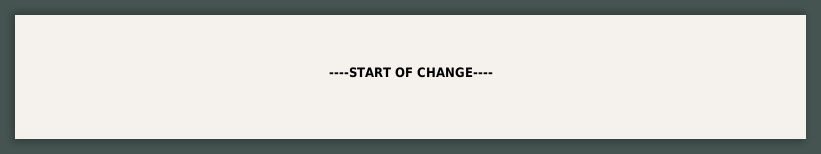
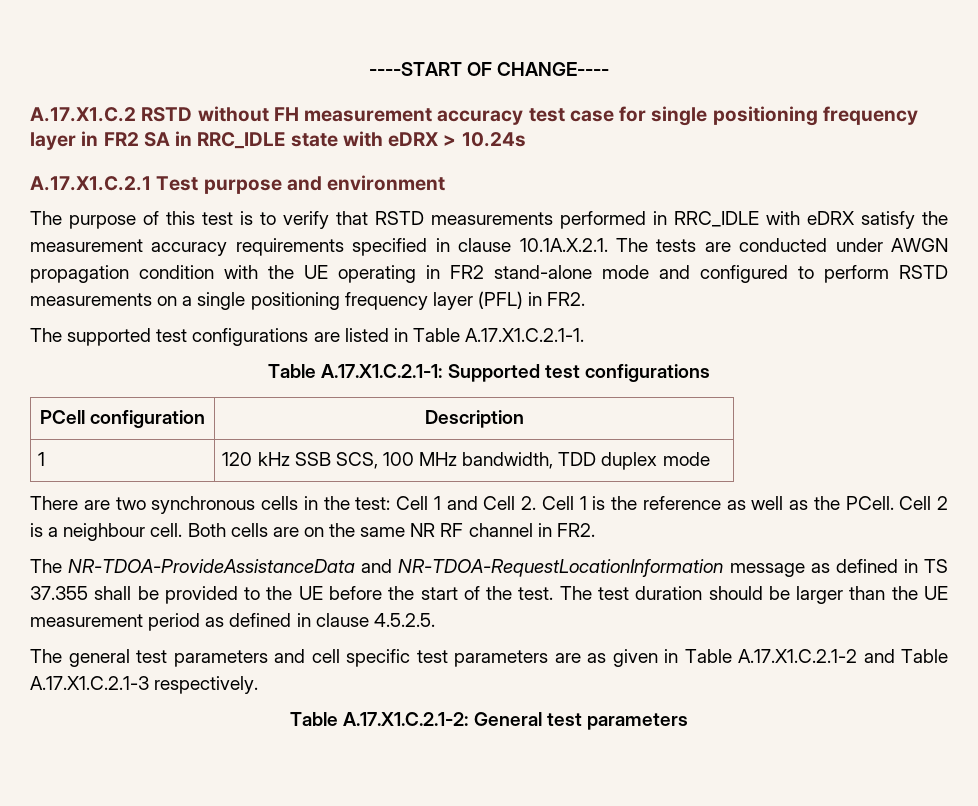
(493, 72) none -> [30,106,918,126] [30,131,526,150] [30,175,446,194] [30,211,948,229] [30,238,948,256] [30,265,948,283] [30,291,586,310] [30,328,585,346] [268,364,710,382] [39,410,206,428] [424,410,524,428] [38,452,46,466] [222,452,710,470] [30,496,948,514] [30,523,595,541] [30,559,948,577] [30,586,949,604] [30,613,435,631] [30,649,948,667] [30,676,259,694] [290,712,688,730] // A.17.X1.C.2 RSTD without FH measurement accuracy test case for single positioning frequency layer in FR2 SA in RRC_IDLE state with eDRX > 10.24s // A.17.X1.C.2.1 Test purpose and environment // The purpose of this test is to verify that RSTD measurements performed in RRC_IDLE with eDRX satisfy the measurement accuracy requirements specified in clause 10.1A.X.2.1. The tests are conducted under AWGN propagation condition with the UE operating in FR2 stand-alone mode and configured to perform RSTD measurements on a single positioning frequency layer (PFL) in FR2. // The supported test configurations are listed in Table A.17.X1.C.2.1-1. // Table A.17.X1.C.2.1-1: Supported test configurations // PCell configuration | Description // 1 | 120 kHz SSB SCS, 100 MHz bandwidth, TDD duplex mode // There are two synchronous cells in the test: Cell 1 and Cell 2. Cell 1 is the reference as well as the PCell. Cell 2 is a neighbour cell. Both cells are on the same NR RF channel in FR2. // The NR-TDOA-ProvideAssistanceData and NR-TDOA-RequestLocationInformation message as defined in TS 37.355 shall be provided to the UE before the start of the test. The test duration should be larger than the UE measurement period as defined in clause 4.5.2.5. // The general test parameters and cell specific test parameters are as given in Table A.17.X1.C.2.1-2 and Table A.17.X1.C.2.1-3 respectively. // Table A.17.X1.C.2.1-2: General test parameters

